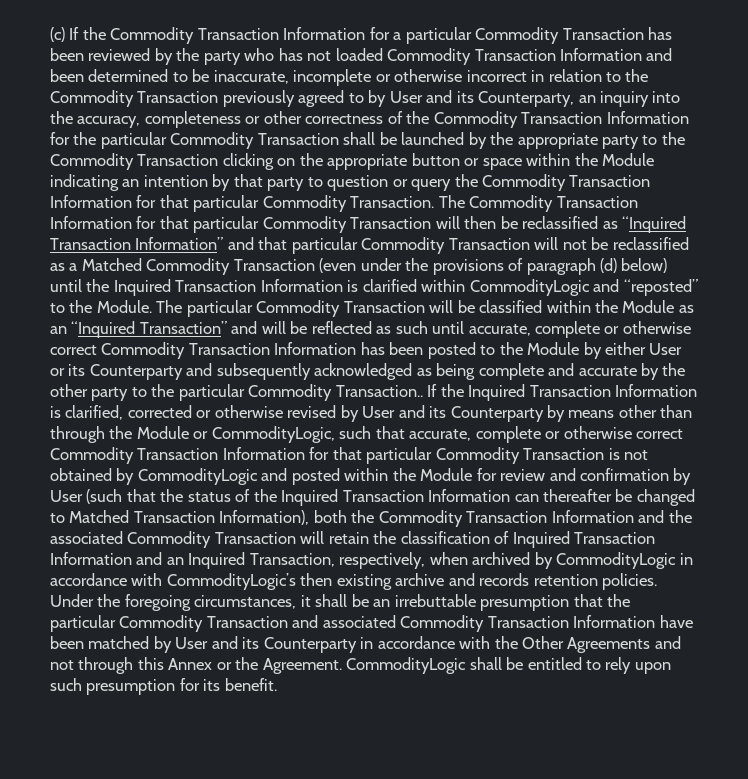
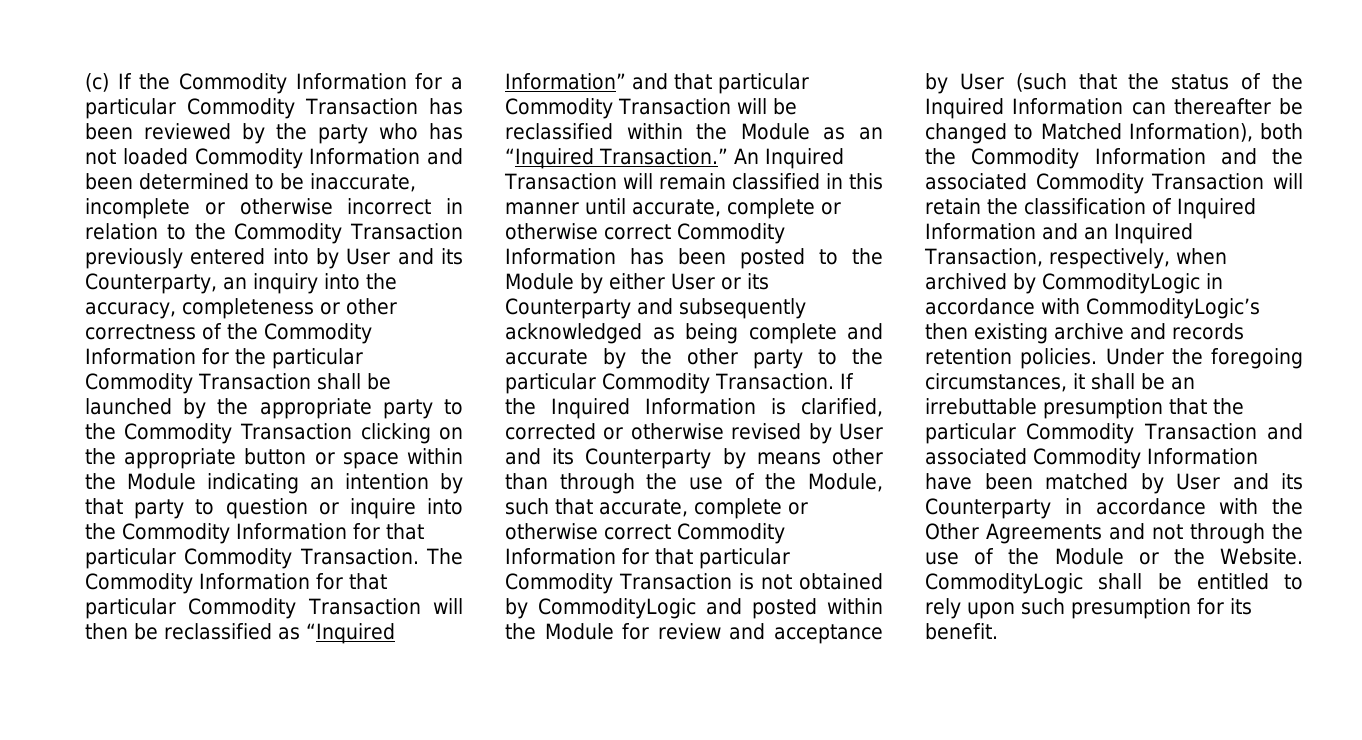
[197,28,279,40] Transaction -> (287, 83) none
[474,49,556,61] Transaction -> (303, 158) none
[298,90,364,107] agreed to -> [190,248,309,265] entered into
[521,112,603,124] Transaction -> (372, 333) none
[411,174,651,191] query the Commodity Transaction -> [349,498,463,519] [85,523,230,544] inquire into the Commodity
[556,196,638,208] Transaction -> (193, 583) none
[50,238,131,250] Transaction -> (395, 633) none
[562,237,689,250] [50,258,668,275] [50,279,698,296] [50,300,543,317] not be reclassified as a Matched Commodity Transaction (even under the provisions of paragraph (d) below) until the Inquired Transaction Information is clarified within CommodityLogic and “reposted” to the Module. The particular Commodity Transaction will be classified -> [772,98,797,115] [505,123,613,140] be reclassified
[139,321,428,334] Transaction” and will be reflected as such -> [599,148,844,169] [504,173,883,190] [505,202,579,215] Transaction.” An Inquired Transaction will remain classified in this manner
[188,343,270,355] Transaction -> (785, 233) none
[335,385,423,397] Transaction.. -> [715,373,834,390] Transaction.
[529,385,611,397] Transaction -> (630, 408) none
[136,426,335,443] Module or CommodityLogic, -> [689,473,883,492] use of the Module,
[137,448,219,460] Transaction -> (785, 533) none
[580,468,670,481] confirmation -> [774,624,883,644] acceptance
[342,490,424,502] Transaction -> (1004, 108) none
[133,511,215,523] Transaction -> (1122, 131) none
[466,511,548,523] Transaction -> (1080, 158) none
[574,532,656,544] Transaction -> (1256, 208) none
[487,616,569,628] Transaction -> (1141, 458) none
[137,657,213,670] this Annex -> [1272,523,1303,540] [925,548,1124,565] the use of the Module
[262,658,342,674] Agreement. -> [1220,548,1304,565] Website.

